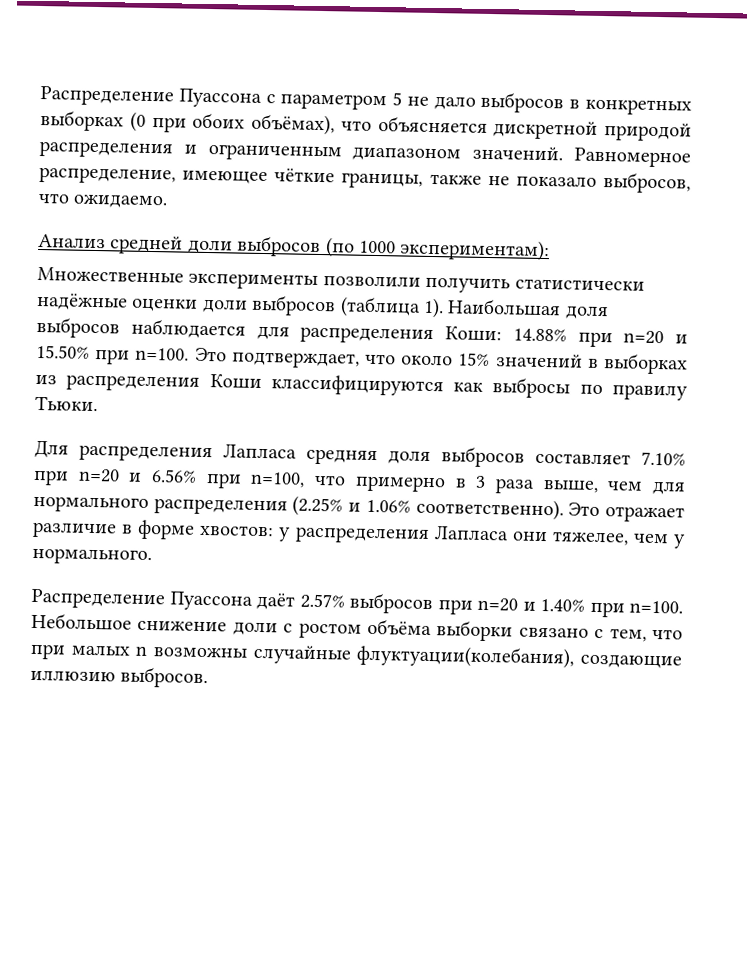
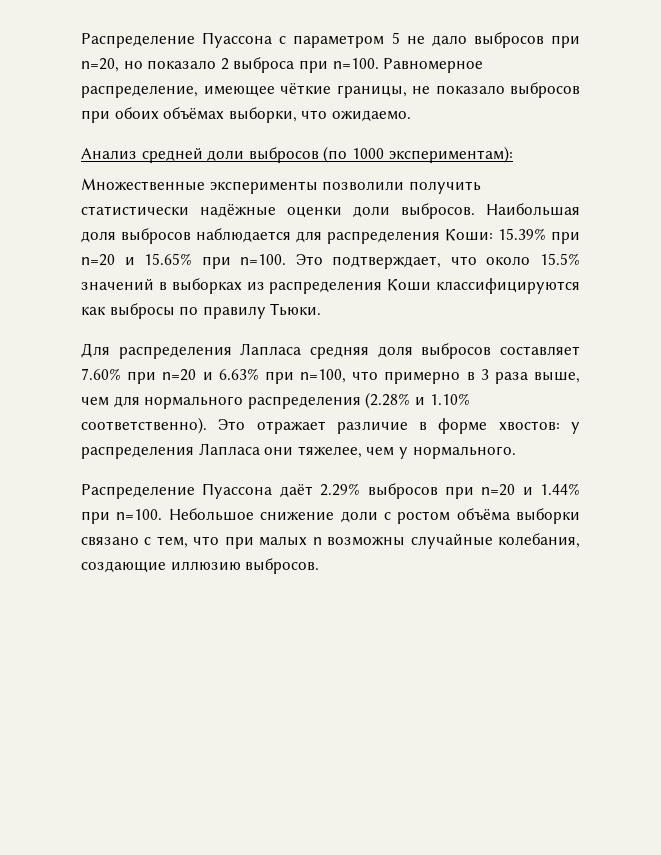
[569,98,692,116] [40,110,692,142] [39,141,564,162] в конкретных выборках (0 при обоих объёмах), что объясняется дискретной природой распределения и ограниченным диапазоном значений. -> [551,35,580,48] [81,57,379,73] при n=20, но показало 2 выброса при n=100.
[429,173,482,185] также -> (407, 91) none
[602,172,691,194] выбросов, -> [510,82,580,98] [81,107,297,123] выбросов при обоих объёмах выборки,
[251,294,444,319] выбросов (таблица 1). -> [401,203,475,219] выбросов.
[512,328,688,348] [36,344,90,359] 14.88% при n=20 и 15.50% -> [498,228,580,244] [81,253,193,266] 15.39% при n=20 и 15.65%
[458,352,491,367] 15% -> [540,253,580,265] 15.5%
[641,451,686,466] [33,468,198,486] 7.10% при n=20 и 6.56% -> [81,368,259,384] 7.60% при n=20 и 6.63%
[292,495,411,517] (2.25% и 1.06% -> [365,392,470,409] (2.28% и 1.10%
[299,593,345,609] 2.57% -> [320,483,361,496] 2.29%
[540,598,585,612] 1.40% -> [540,483,580,495] 1.44%
[356,644,576,669] флуктуации(колебания), -> [498,533,580,548] колебания,

